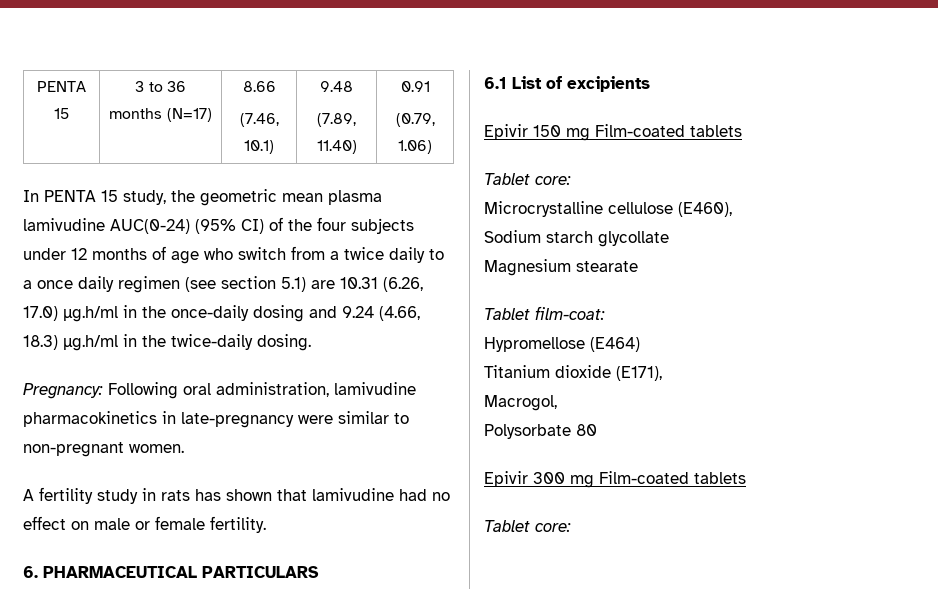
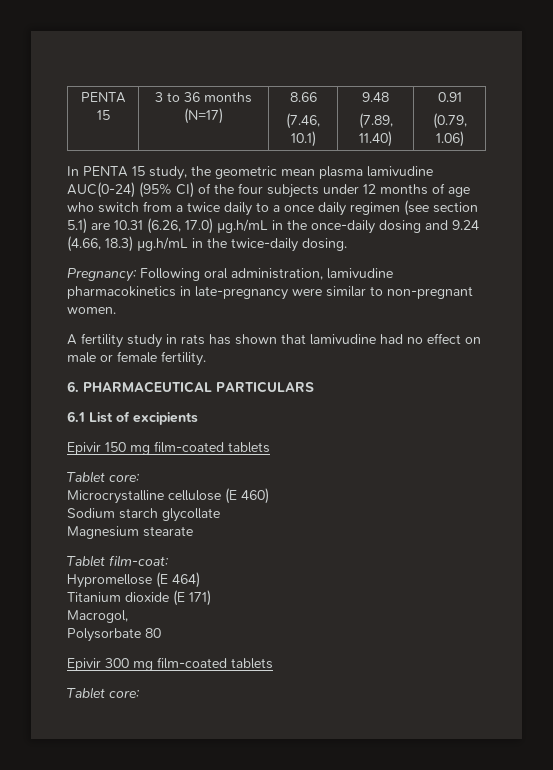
[63,306,118,322] µg.h/ml -> [217,219,268,233] µg.h/mL
[63,335,118,351] µg.h/ml -> [137,237,188,251] µg.h/mL
[595,124,685,137] Film-coated -> [154,441,224,453] film-coated
[678,202,732,217] (E460), -> [225,488,269,504] (E 460)
[590,337,640,352] (E464) -> [156,572,200,588] (E 464)
[616,366,662,381] (E171), -> [173,590,211,606] (E 171)
[599,471,689,484] Film-coated -> [157,657,227,669] film-coated

